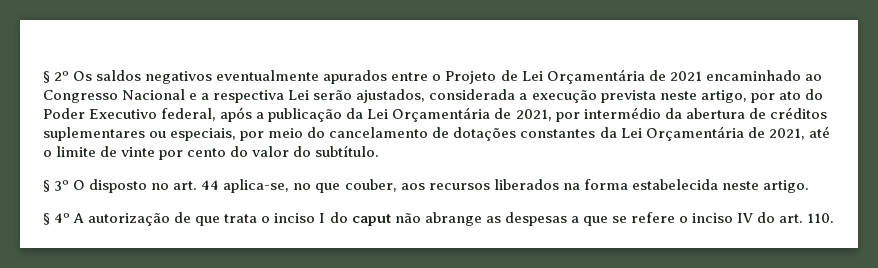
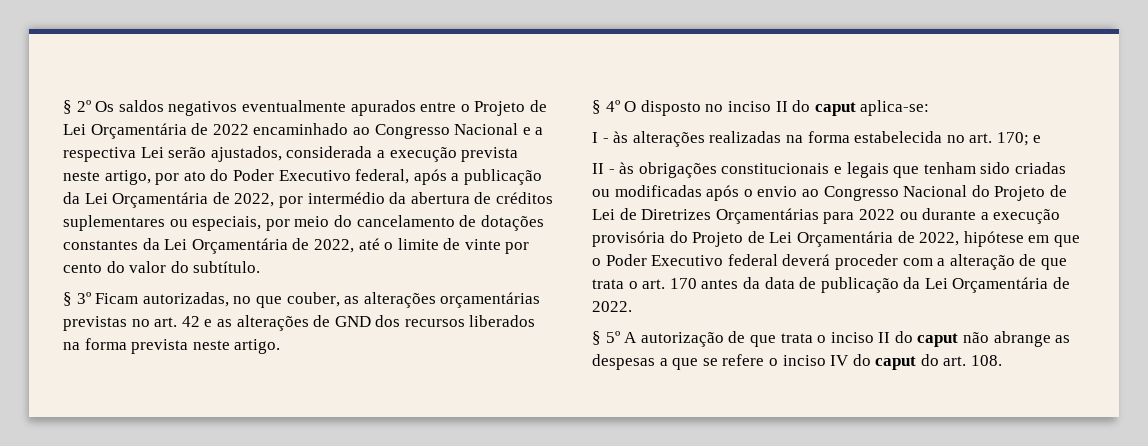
[669,71,702,81] 2021 -> [212,124,249,135] 2022
[515,109,552,121] 2021, -> [234,193,275,207] 2022,
[768,128,805,140] 2021, -> [313,239,354,253] 2022,
[73,179,425,193] O disposto no art. 44 aplica-se, no que couber, aos -> [95,292,541,308] [63,315,401,331] Ficam autorizadas, no que couber, as alterações orçamentárias previstas no art. 42 e as alterações de GND dos
[631,179,718,190] estabelecida -> [131,339,189,354] prevista
(71, 218) none -> [624,100,930,116] [592,131,1042,147] [592,162,1066,178] [592,185,1067,201] [592,208,1061,224] [592,231,1080,247] [592,254,1067,270] [592,277,1071,293] [592,301,632,312] [592,331,620,345] O disposto no inciso II do caput aplica-se: // I - às alterações realizadas na forma estabelecida no art. 170; e // II - às obrigações constitucionais e legais que tenham sido criadas ou modificadas após o envio ao Congresso Nacional do Projeto de Lei de Diretrizes Orçamentárias para 2022 ou durante a execução provisória do Projeto de Lei Orçamentária de 2022, hipótese em que o Poder Executivo federal deverá proceder com a alteração de que trata o art. 170 antes da data de publicação da Lei Orçamentária de 2022. // § 5º
[319,213,326,223] I -> [878,332,891,343] II
[779,213,835,223] art. 110. -> [875,354,1003,370] caput do art. 108.

